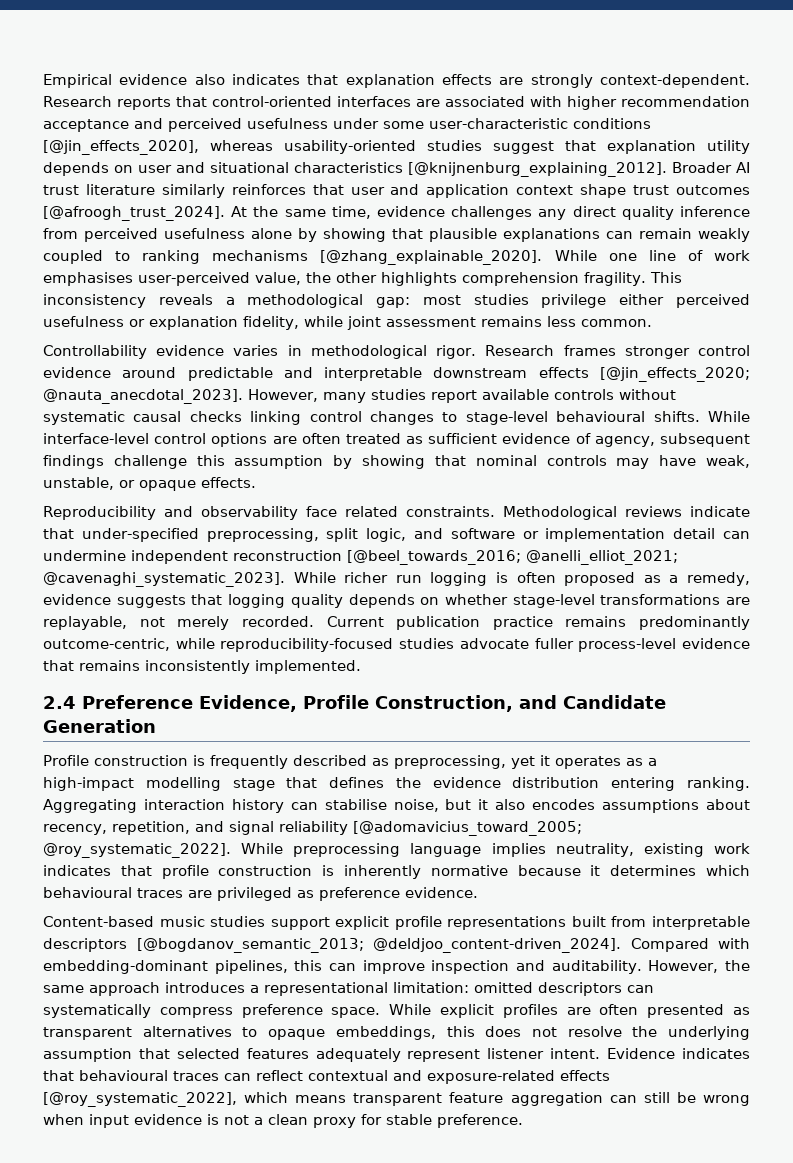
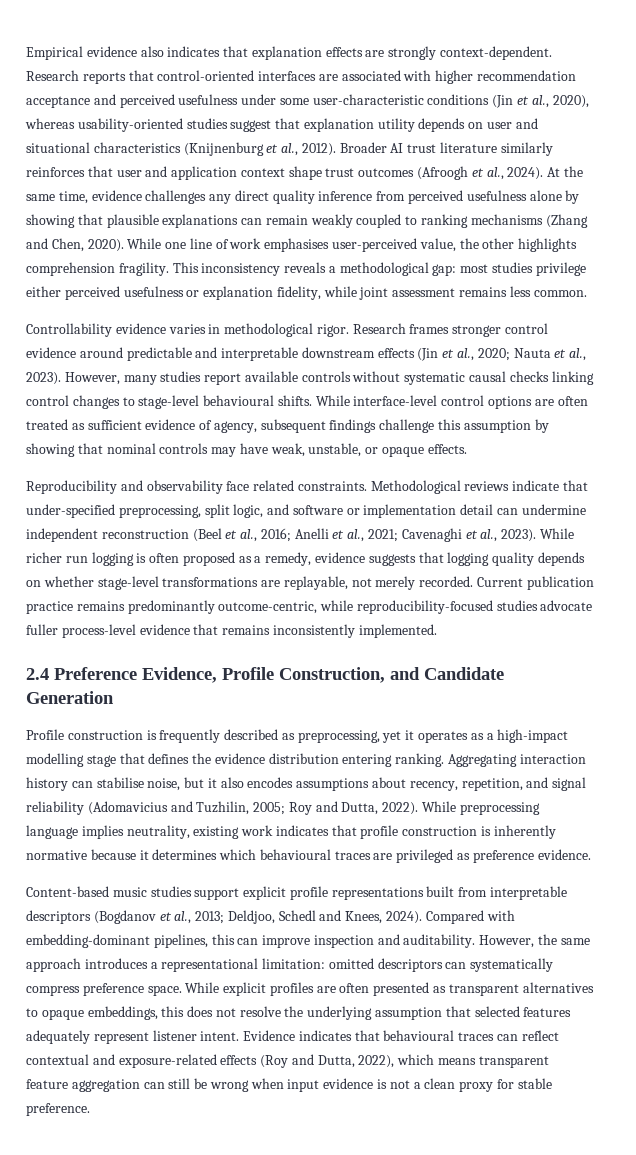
[43,140,199,155] [@jin_effects_2020], -> [492,95,589,108] (Jin et al., 2020),
[408,162,667,177] [@knijnenburg_explaining_2012]. -> [183,142,336,156] (Knijnenburg et al., 2012).
[43,206,225,221] [@afroogh_trust_2024]. -> [417,166,544,180] (Afroogh et al., 2024).
[320,250,543,265] [@zhang_explainable_2020]. -> [545,214,588,228] [26,238,124,252] (Zhang and Chen, 2020).
[600,367,750,382] [43,389,243,404] [@jin_effects_2020; @nauta_anecdotal_2023]. -> [417,348,587,361] [26,372,61,385] (Jin et al., 2020; Nauta et al., 2023).
[347,550,678,565] [43,572,285,587] [@beel_towards_2016; @anelli_elliot_2021; @cavenaghi_systematic_2023]. -> [192,528,537,542] (Beel et al., 2016; Anelli et al., 2021; Cavenaghi et al., 2023).
[353,821,582,836] [43,843,231,858] [@adomavicius_toward_2005; @roy_systematic_2022]. -> [87,801,419,815] (Adomavicius and Tuzhilin, 2005; Roy and Dutta, 2022).
[136,938,621,953] [@bogdanov_semantic_2013; @deldjoo_content-driven_2024]. -> [93,910,423,924] (Bogdanov et al., 2013; Deldjoo, Schedl and Knees, 2024).
[43,1092,237,1107] [@roy_systematic_2022], -> [260,1054,395,1068] (Roy and Dutta, 2022),

